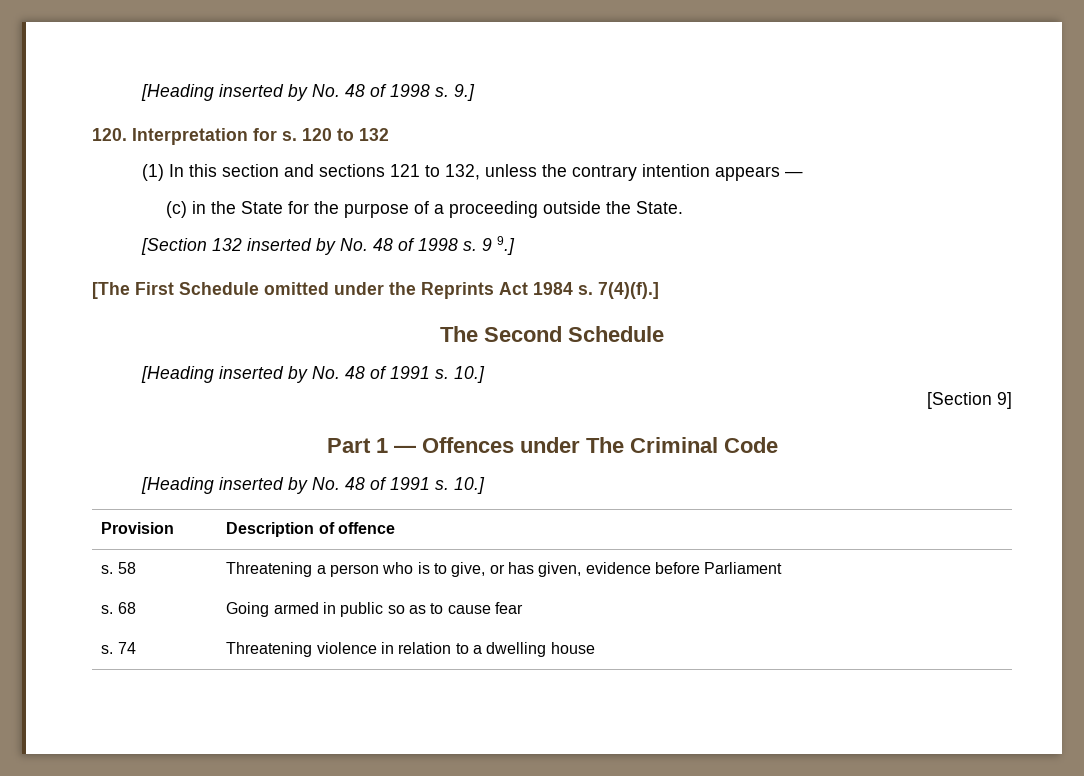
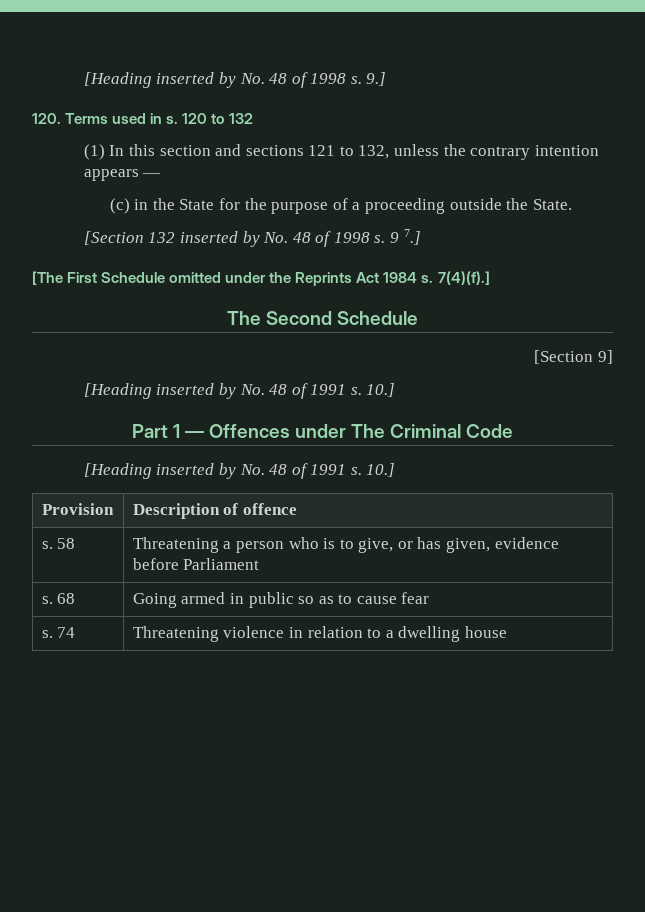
[132,128,277,145] Interpretation for -> [65,113,163,124] Terms used in
[496,236,515,255] 9.] -> [403,229,421,245] 7.]
[140,366,485,383] [927,392,1012,409] // [Heading inserted by No. 48 of 1991 s. 10.] // [Section 9] -> [534,350,613,364] [83,383,396,399] // [Section 9] // [Heading inserted by No. 48 of 1991 s. 10.]

